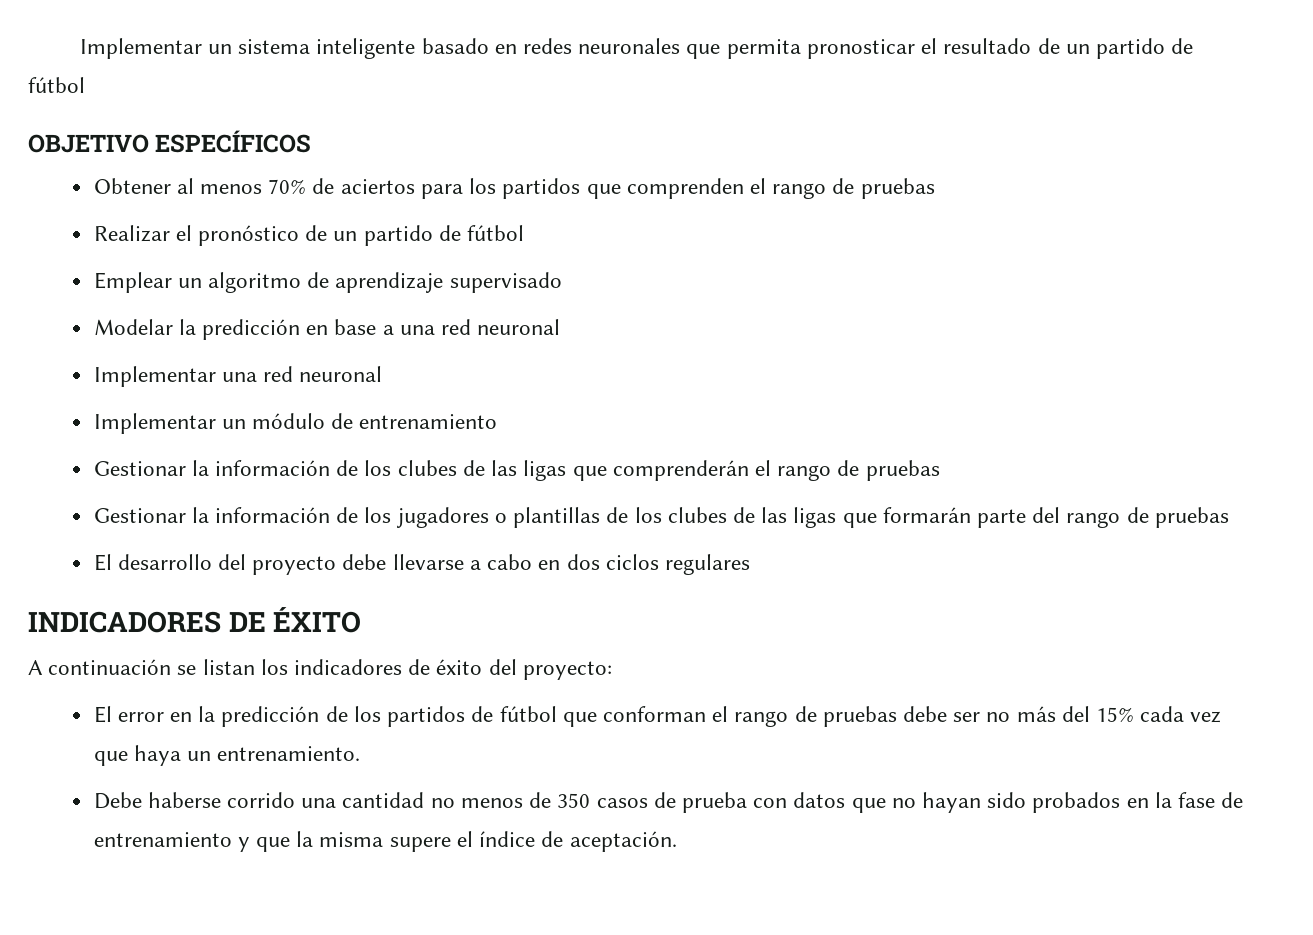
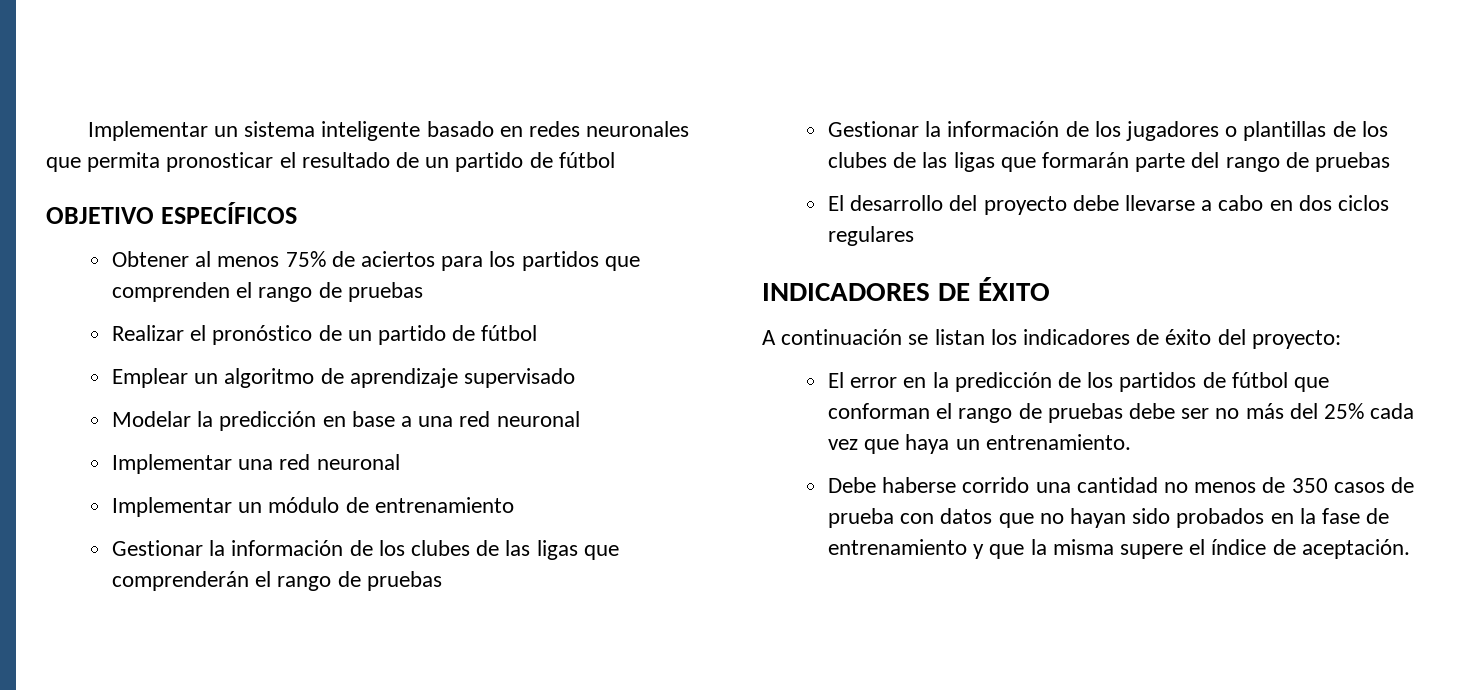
[268,179,307,194] 70% -> [285,251,326,267] 75%
[1096,707,1135,722] 15% -> [1323,403,1364,419] 25%

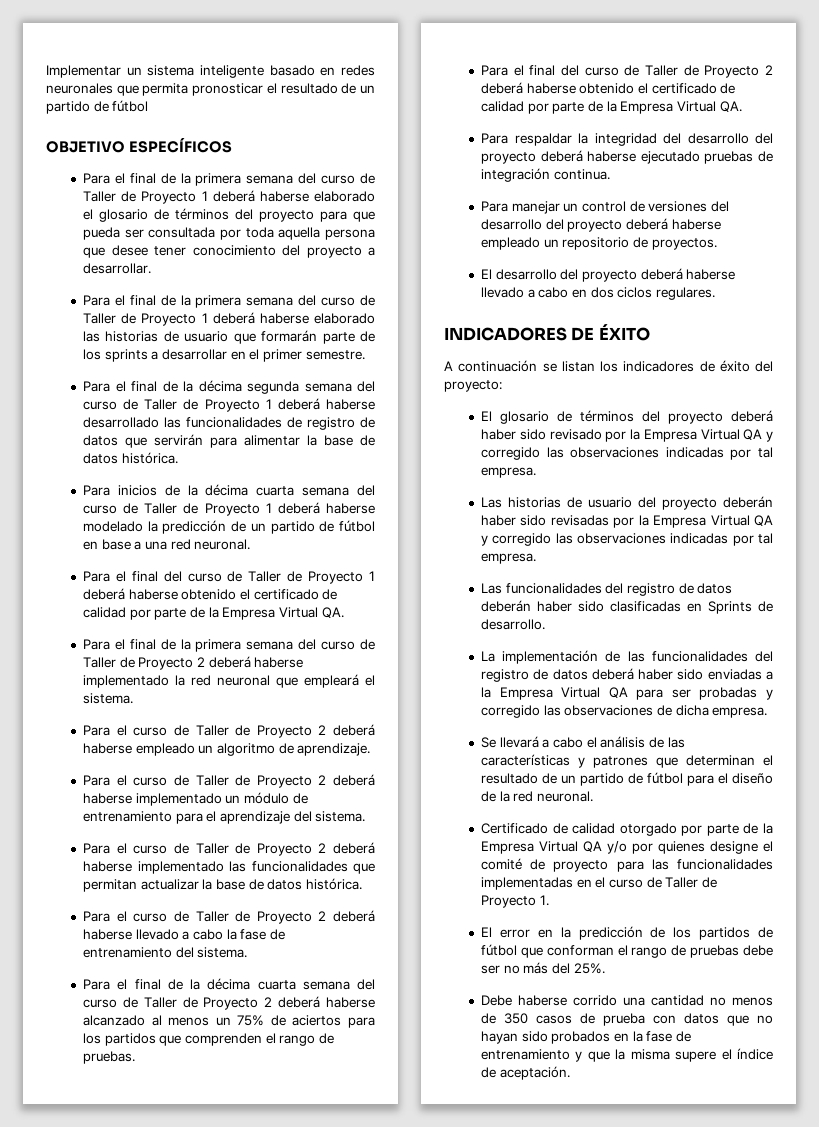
[111,251,189,267] Obtener -> [83,173,375,186] [83,190,375,204] [83,208,375,222] [83,227,375,240] [83,245,375,258] [83,263,152,274] [83,295,375,308] [83,312,375,326] [83,330,375,344] [83,349,365,362] [83,380,375,394] [83,398,376,412] [83,417,375,430] [83,434,375,448] [83,452,178,464] [83,484,376,496] [83,502,376,516] [83,520,375,534] [83,539,251,550] [83,571,375,584] [83,588,338,600] [83,607,344,620] [83,639,375,652] [83,656,304,670] [83,674,375,688] [83,693,134,704] [83,724,375,738] [83,743,371,756] [83,774,375,788] [83,792,308,806] [83,811,366,824] [83,842,375,856] [83,861,375,874] [83,878,362,892] [83,910,375,924] [83,929,285,940] [83,947,248,958] [83,978,375,990] [83,996,376,1010] [83,1015,146,1026] Para el final de la primera semana del curso de Taller de Proyecto 1 deberá haberse elaborado el glosario de términos del proyecto para que pueda ser consultada por toda aquella persona que desee tener conocimiento del proyecto a desarrollar. // Para el final de la primera semana del curso de Taller de Proyecto 1 deberá haberse elaborado las historias de usuario que formarán parte de los sprints a desarrollar en el primer semestre. // Para el final de la décima segunda semana del curso de Taller de Proyecto 1 deberá haberse desarrollado las funcionalidades de registro de datos que servirán para alimentar la base de datos histórica. // Para inicios de la décima cuarta semana del curso de Taller de Proyecto 1 deberá haberse modelado la predicción de un partido de fútbol en base a una red neuronal. // Para el final del curso de Taller de Proyecto 1 deberá haberse obtenido el certificado de calidad por parte de la Empresa Virtual QA. // Para el final de la primera semana del curso de Taller de Proyecto 2 deberá haberse implementado la red neuronal que empleará el sistema. // Para el curso de Taller de Proyecto 2 deberá haberse empleado un algoritmo de aprendizaje. // Para el curso de Taller de Proyecto 2 deberá haberse implementado un módulo de entrenamiento para el aprendizaje del sistema. // Para el curso de Taller de Proyecto 2 deberá haberse implementado las funcionalidades que permitan actualizar la base de datos histórica. // Para el curso de Taller de Proyecto 2 deberá haberse llevado a cabo la fase de entrenamiento del sistema. // Para el final de la décima cuarta semana del curso de Taller de Proyecto 2 deberá haberse alcanzado
(280, 261) none -> [215,1017,231,1026] un
[347,282,423,302] [111,325,538,345] [111,368,575,388] [111,411,580,431] [111,454,400,474] [111,497,514,517] [111,540,619,560] [111,571,442,591] [827,121,1388,141] [827,152,1390,172] pruebas // Realizar el pronóstico de un partido de fútbol // Emplear un algoritmo de aprendizaje supervisado // Modelar la predicción en base a una red neuronal // Implementar una red neuronal // Implementar un módulo de entrenamiento // Gestionar la información de los clubes de las ligas que comprenderán el rango de pruebas // Gestionar la información de los jugadores o plantillas de los clubes de las ligas que formarán parte del rango de pruebas -> [83,1051,136,1064] [481,65,773,78] [481,82,736,94] [481,101,742,114] [481,133,773,146] [481,150,773,164] [481,168,610,182] [481,201,729,214] [481,218,721,232] [481,237,717,250] pruebas. // Para el final del curso de Taller de Proyecto 2 deberá haberse obtenido el certificado de calidad por parte de la Empresa Virtual QA. // Para respaldar la integridad del desarrollo del proyecto deberá haberse ejecutado pruebas de integración continua. // Para manejar un control de versiones del desarrollo del proyecto deberá haberse empleado un repositorio de proyectos.
[1072,195,1195,211] debe llevarse -> [640,268,736,280] [481,287,525,298] deberá haberse llevado
[827,226,914,246] regulares -> [655,287,715,300] regulares.
(1341, 339) none -> [481,410,773,424] [481,429,773,442] [481,447,773,460] [481,467,537,478] [481,496,773,510] [481,515,773,528] [481,533,773,546] [481,553,537,564] [481,583,733,596] [481,600,773,614] [481,619,546,630] [481,650,773,664] [481,668,773,682] [481,687,773,700] [481,705,768,718] [481,736,685,748] [481,754,773,768] [481,772,773,786] [481,791,593,802] [481,823,773,836] [481,841,773,854] [481,858,773,872] [481,877,717,890] [481,895,549,908] // El glosario de términos del proyecto deberá haber sido revisado por la Empresa Virtual QA y corregido las observaciones indicadas por tal empresa. // Las historias de usuario del proyecto deberán haber sido revisadas por la Empresa Virtual QA y corregido las observaciones indicadas por tal empresa. // Las funcionalidades del registro de datos deberán haber sido clasificadas en Sprints de desarrollo. // La implementación de las funcionalidades del registro de datos deberá haber sido enviadas a la Empresa Virtual QA para ser probadas y corregido las observaciones de dicha empresa. // Se llevará a cabo el análisis de las características y patrones que determinan el resultado de un partido de fútbol para el diseño de la red neuronal. // Certificado de calidad otorgado por parte de la Empresa Virtual QA y/o por quienes designe el comité de proyecto para las funcionalidades implementadas en el curso de Taller de Proyecto 1.
[1323,403,1415,419] [827,434,1131,454] 25% cada vez que haya un entrenamiento. -> [573,963,605,974] 25%.

